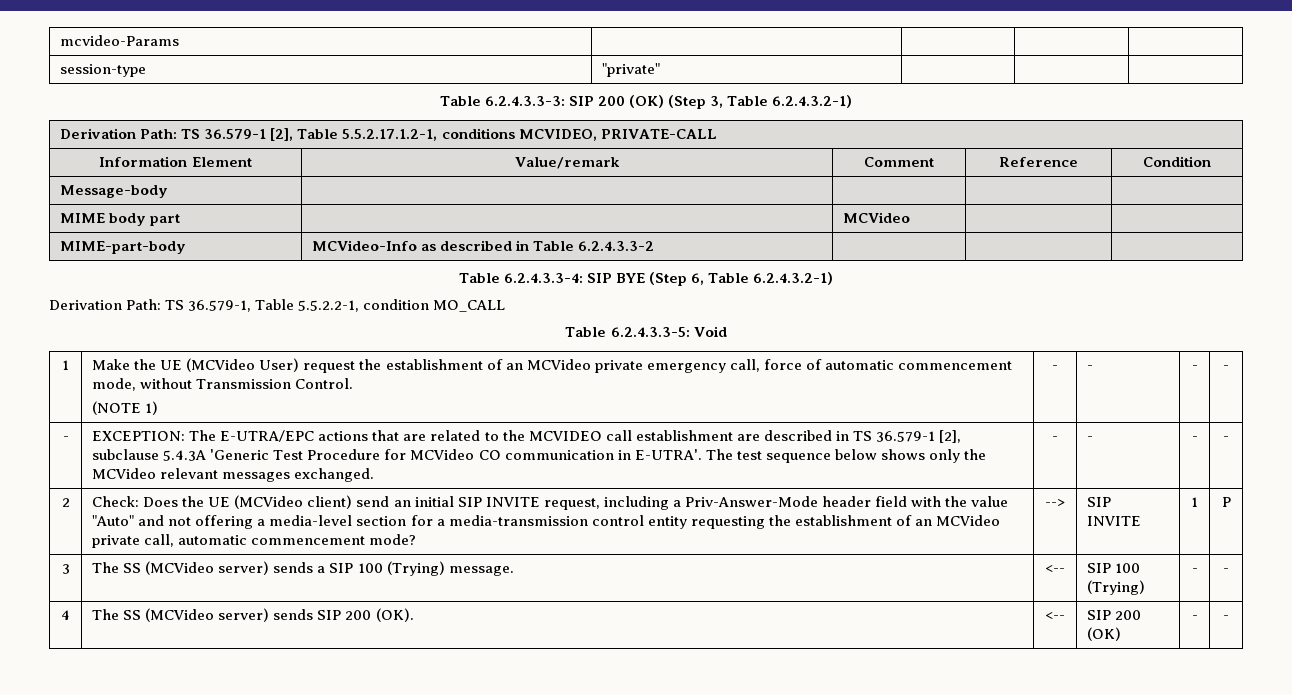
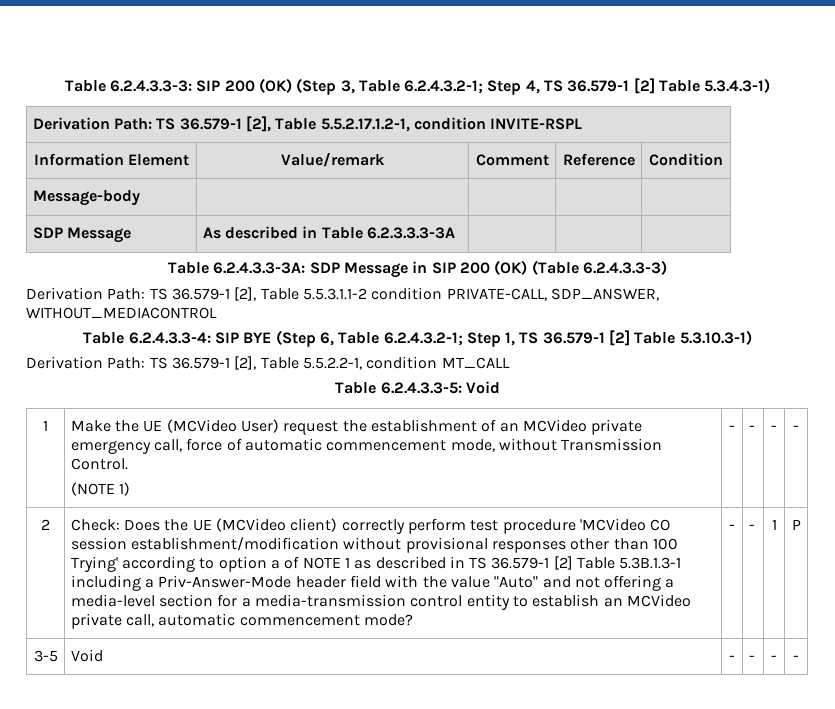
[60,35,180,46] [60,64,147,77] [602,63,661,77] mcvideo-Params | | | | // session-type | "private" | | | // -> (64, 86) none
[772,95,853,108] 6.2.4.3.2-1) -> [404,78,771,95] 6.2.4.3.2-1; Step 4, TS 36.579-1 [2] Table 5.3.4.3-1)
[441,128,717,141] conditions MCVIDEO, PRIVATE-CALL -> [413,117,583,130] condition INVITE-RSPL
[60,213,181,226] [843,212,911,223] [60,241,187,254] [312,240,655,251] MIME body part | | MCVideo | | // MIME-part-body | MCVideo-Info as described in Table 6.2.4.3.3-2 | | | -> [32,227,131,243] [202,226,455,239] [168,260,667,278] [26,287,659,301] [26,307,217,319] SDP Message | As described in Table 6.2.3.3.3-3A | | | // Table 6.2.4.3.3-3A: SDP Message in SIP 200 (OK) (Table 6.2.4.3.3-3) // Derivation Path: TS 36.579-1 [2], Table 5.5.3.1.1-2 condition PRIVATE-CALL, SDP_ANSWER, WITHOUT_MEDIACONTROL
[753,272,834,285] [49,299,252,312] 6.2.4.3.2-1) // Derivation Path: TS 36.579-1, -> [383,330,752,347] [26,356,257,370] 6.2.4.3.2-1; Step 1, TS 36.579-1 [2] Table 5.3.10.3-1) // Derivation Path: TS 36.579-1 [2],
[433,300,506,312] MO_CALL -> [441,357,510,369] MT_CALL
[62,436,69,441] [92,430,962,443] [92,449,987,463] [92,468,375,482] [1052,436,1058,441] [1087,436,1094,441] [1191,436,1198,441] [1223,436,1229,441] // - | EXCEPTION: The E-UTRA/EPC actions that are related to the MCVIDEO call establishment are described in TS 36.579-1 [2], subclause 5.4.3A 'Generic Test Procedure for MCVideo CO communication in E-UTRA'. The test sequence below shows only the MCVideo relevant messages exchanged. | - | - | - | - -> (799, 428) none
[356,496,600,510] send an initial SIP INVITE request, -> [341,518,671,534] [70,537,678,553] [70,556,682,572] correctly perform test procedure 'MCVideo CO session establishment/modification without provisional responses other than 100 Trying' according to option a of NOTE 1 as described in TS 36.579-1 [2] Table 5.3B.1.3-1
[690,515,912,529] requesting the establishment of -> [512,594,600,607] to establish
[1045,499,1065,507] [1087,497,1112,507] [1087,516,1142,526] --> | SIP INVITE -> [729,524,735,530] [748,524,755,530] - | -
[61,564,70,574] [92,561,514,576] [1045,565,1065,573] [1087,563,1141,573] [1087,580,1146,595] [1191,568,1198,573] [1223,568,1229,573] [61,610,70,620] [92,608,414,622] [1045,612,1065,620] [1087,610,1142,620] [1087,627,1122,641] 3 | The SS (MCVideo server) sends a SIP 100 (Trying) message. | <-- | SIP 100 (Trying) | - | - // 4 | The SS (MCVideo server) sends SIP 200 (OK). | <-- | SIP 200 (OK) -> [33,650,58,662] [70,649,103,662] [729,655,735,661] [748,655,755,661] 3-5 | Void | - | -

